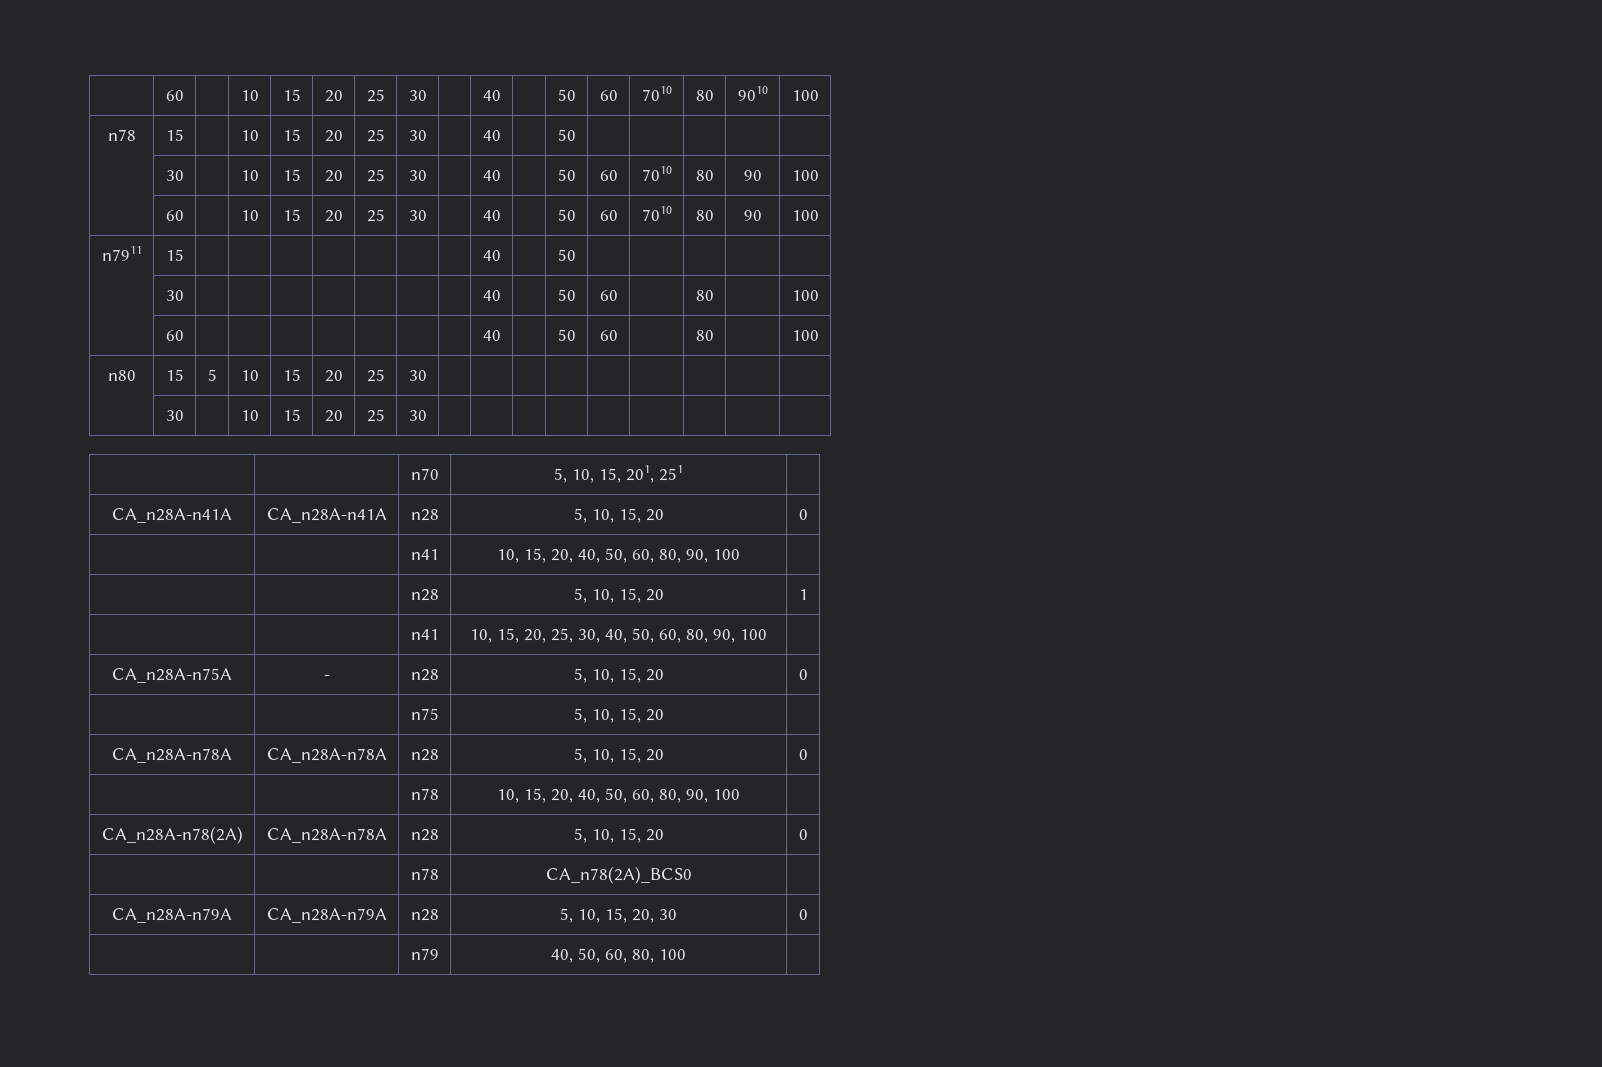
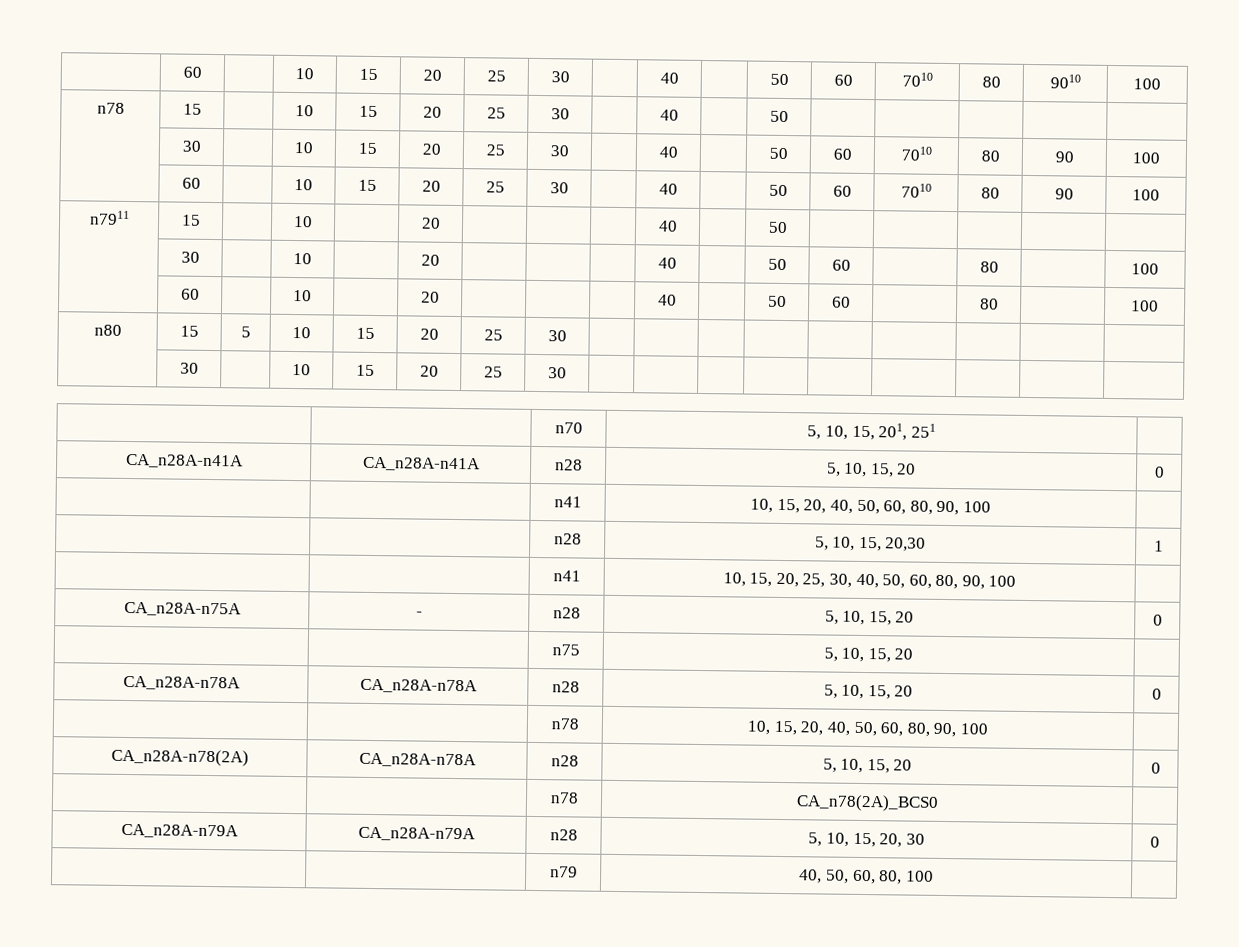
[482,250,501,261] [557,249,576,261] [165,290,184,301] | | | | | | 40 | | 50 | | | | | // | 30 | | | | -> [293,216,313,228] [420,217,441,229] [657,220,678,232] [767,221,788,234] [180,251,200,263] [293,253,312,265] [420,254,440,266] 10 | | 20 | | | | 40 | | 50 | | | | | // | 30 | | 10 | | 20
(184, 335) | | -> [293,290,312,302] [420,291,440,303] 10 | | 20
[645,589,664,601] 20 -> [885,537,927,552] 20,30

